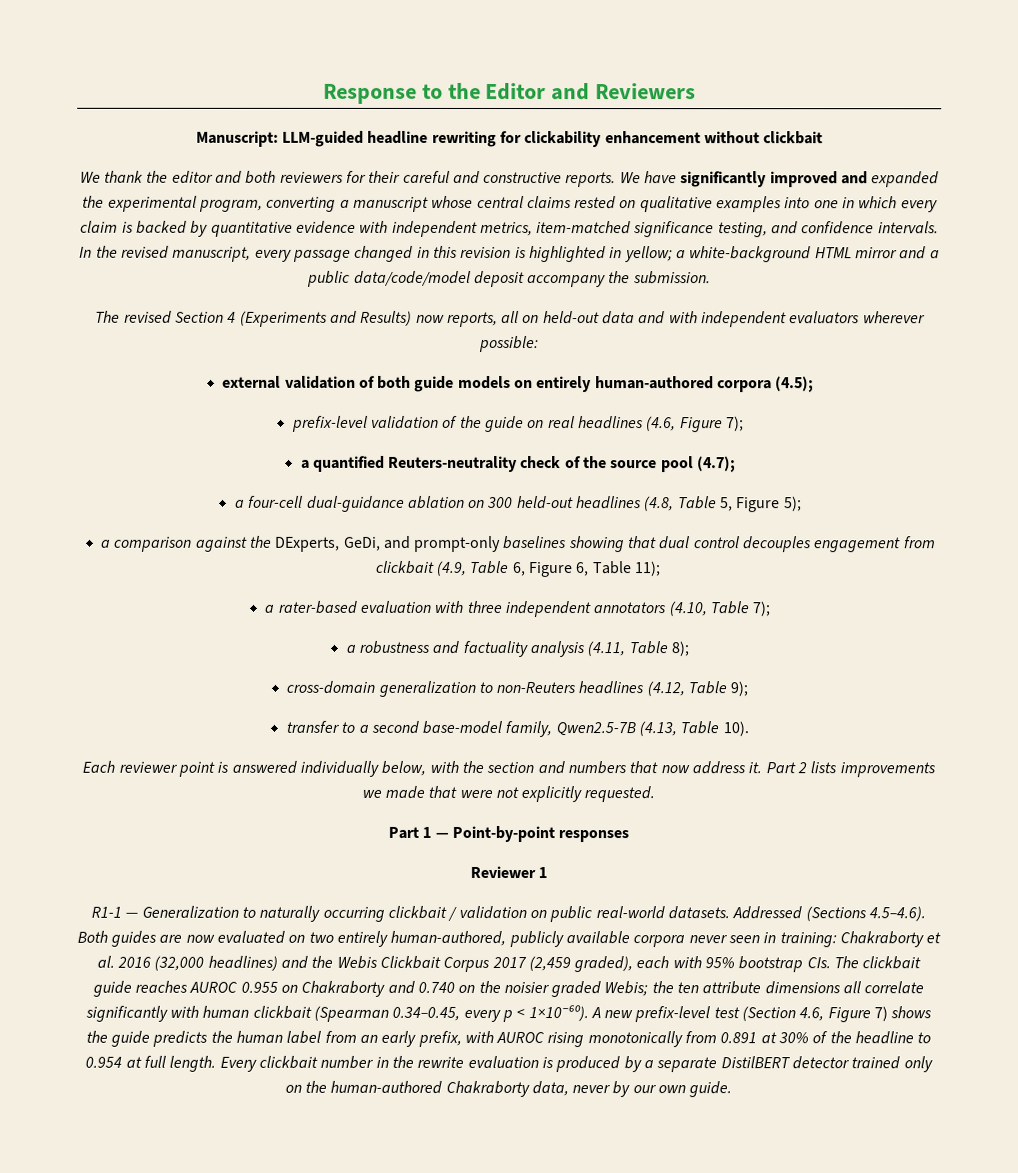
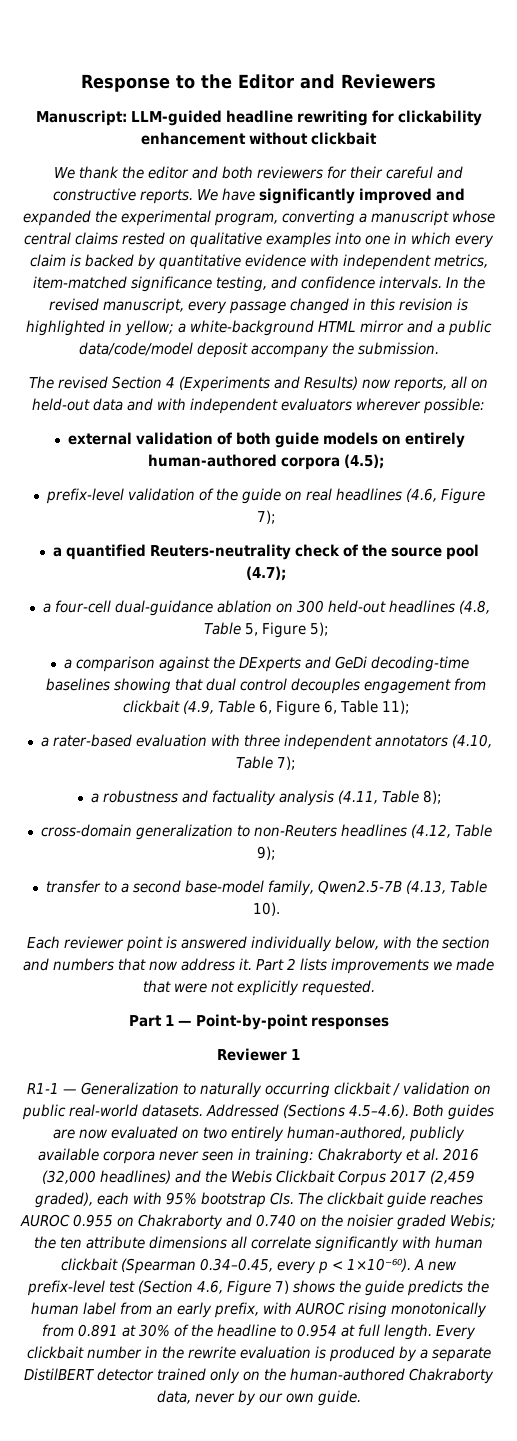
[275,535,502,552] DExperts, GeDi, and prompt-only -> [238,656,469,672] DExperts and GeDi decoding-time

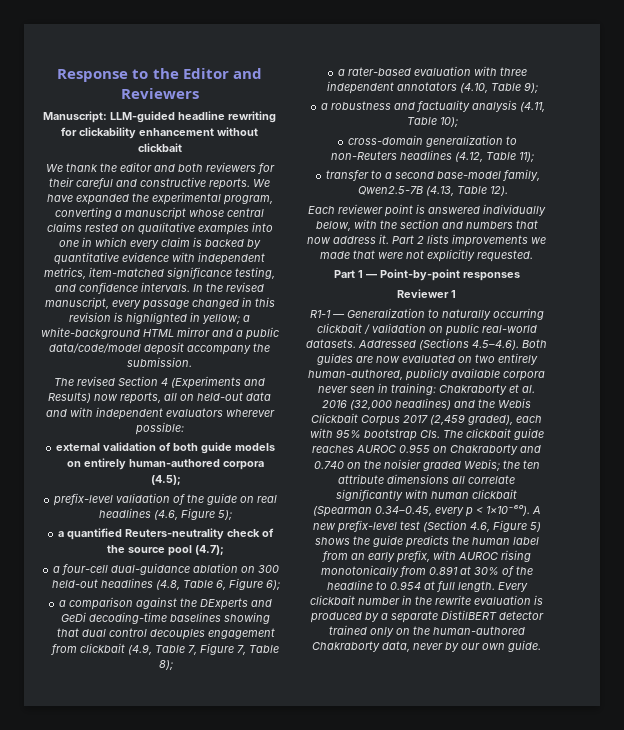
[258,188,465,204] significantly improved and -> (73, 198) none
[256,510,276,524] 7); -> [218,510,233,520] 5);
[244,622,329,638] 5, Figure 5); -> [215,578,280,590] 6, Figure 6);
[258,700,410,716] 6, Figure 6, Table 11); -> [188,643,280,655] [158,660,173,670] 7, Figure 7, Table 8);
[277,756,297,770] 7); -> [524,82,539,93] 9);
[422,790,442,804] 8); -> [440,117,459,127] 10);
[256,846,276,860] 9); -> [519,152,535,162] 11);
[252,902,280,916] 10). -> [489,186,508,196] 12).
[275,1280,289,1294] 7) -> [529,522,541,532] 5)

